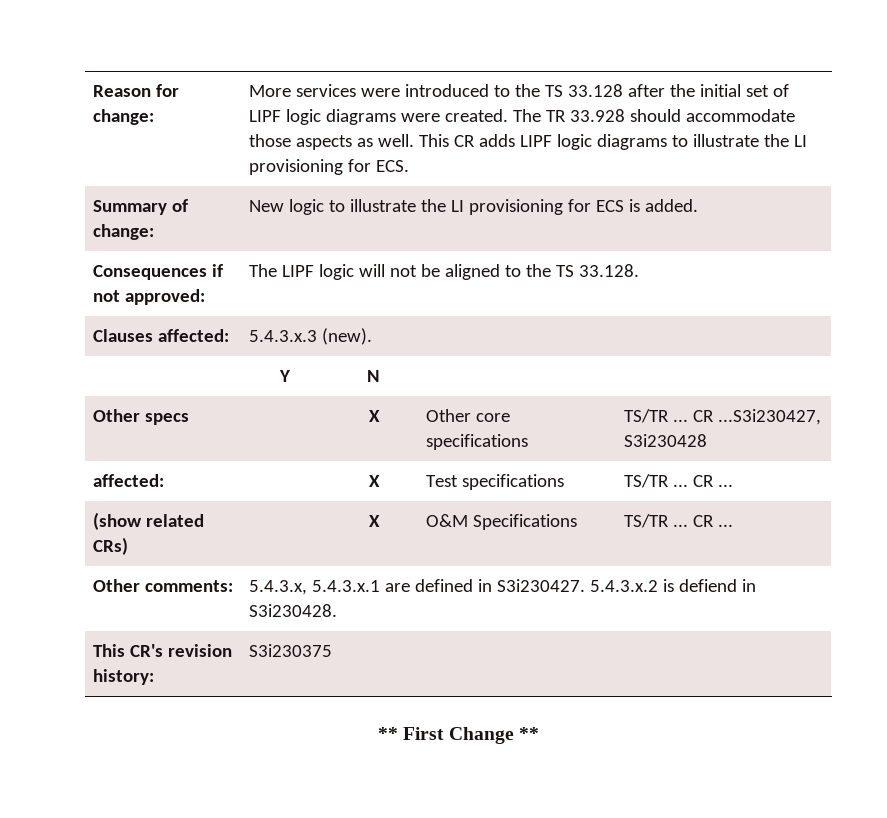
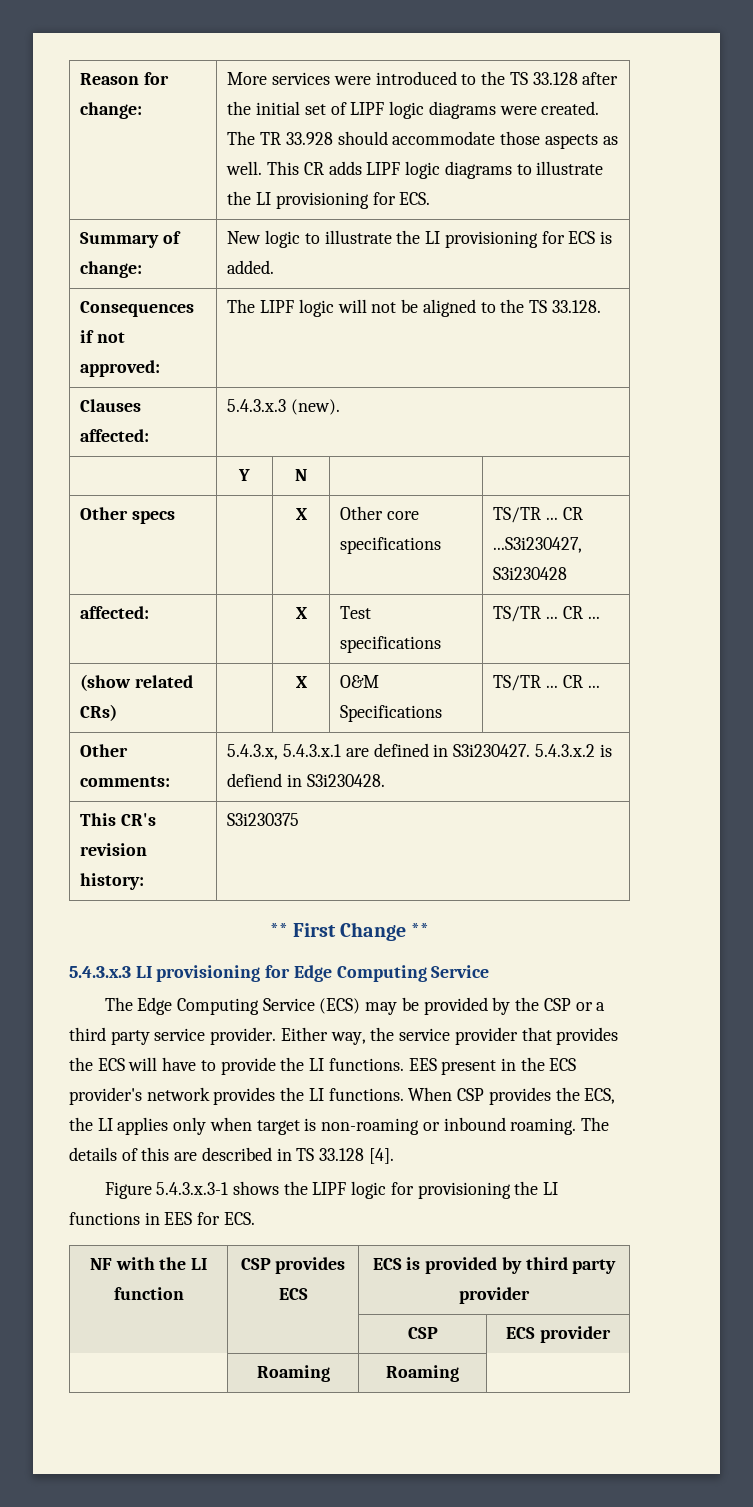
(540, 733) none -> [69,965,490,982] [104,997,606,1015] [69,1027,619,1045] [69,1057,577,1075] [69,1087,616,1105] [69,1117,609,1135] [69,1147,394,1164] [104,1181,559,1199] [69,1212,255,1225] [89,1257,208,1270] [113,1287,184,1300] [240,1257,346,1274] [278,1288,308,1300] [372,1257,617,1274] [459,1287,530,1304] [407,1327,438,1339] [506,1326,611,1343] [256,1365,330,1382] [386,1365,459,1382] // 5.4.3.x.3 LI provisioning for Edge Computing Service // The Edge Computing Service (ECS) may be provided by the CSP or a third party service provider. Either way, the service provider that provides the ECS will have to provide the LI functions. EES present in the ECS provider's network provides the LI functions. When CSP provides the ECS, the LI applies only when target is non-roaming or inbound roaming. The details of this are described in TS 33.128 [4]. // Figure 5.4.3.x.3-1 shows the LIPF logic for provisioning the LI functions in EES for ECS. // NF with the LI function | CSP provides ECS | ECS is provided by third party provider // | | CSP | ECS provider // | Roaming | Roaming |

